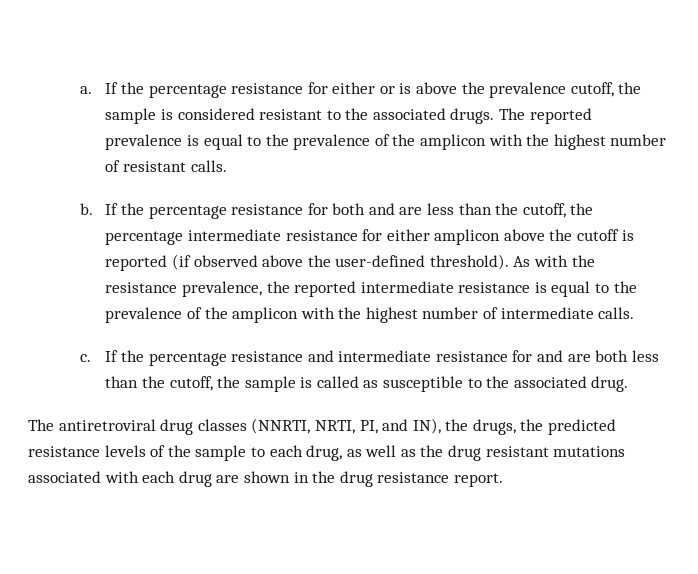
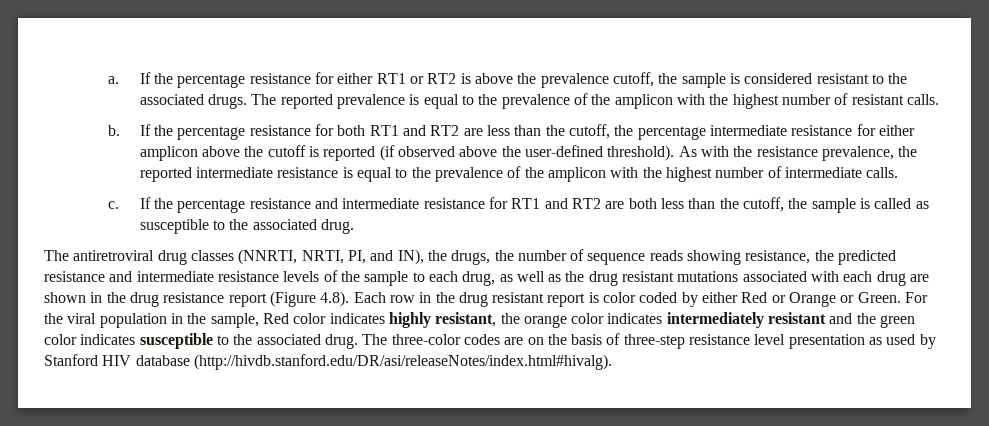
[379,86,395,94] or -> [376,73,457,84] RT1 or RT2
[368,203,395,215] and -> [369,125,460,136] RT1 and RT2
[537,350,564,362] and -> [511,198,602,209] RT1 and RT2
[548,419,617,435] predicted -> [517,249,897,265] [44,271,214,282] number of sequence reads showing resistance, the predicted resistance and intermediate
[453,473,503,487] report. -> [228,291,929,307] [44,312,916,328] [44,333,936,349] [44,354,612,370] report (Figure 4.8). Each row in the drug resistant report is color coded by either Red or Orange or Green. For the viral population in the sample, Red color indicates highly resistant, the orange color indicates intermediately resistant and the green color indicates susceptible to the associated drug. The three-color codes are on the basis of three-step resistance level presentation as used by Stanford HIV database (http://hivdb.stanford.edu/DR/asi/releaseNotes/index.html#hivalg).

